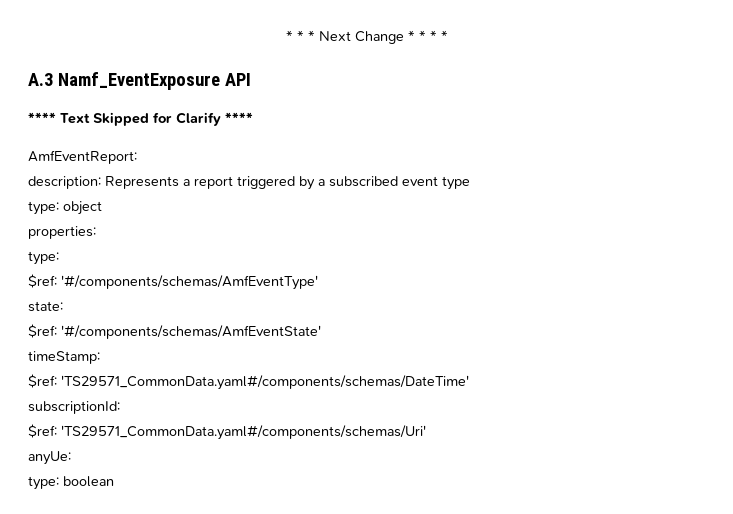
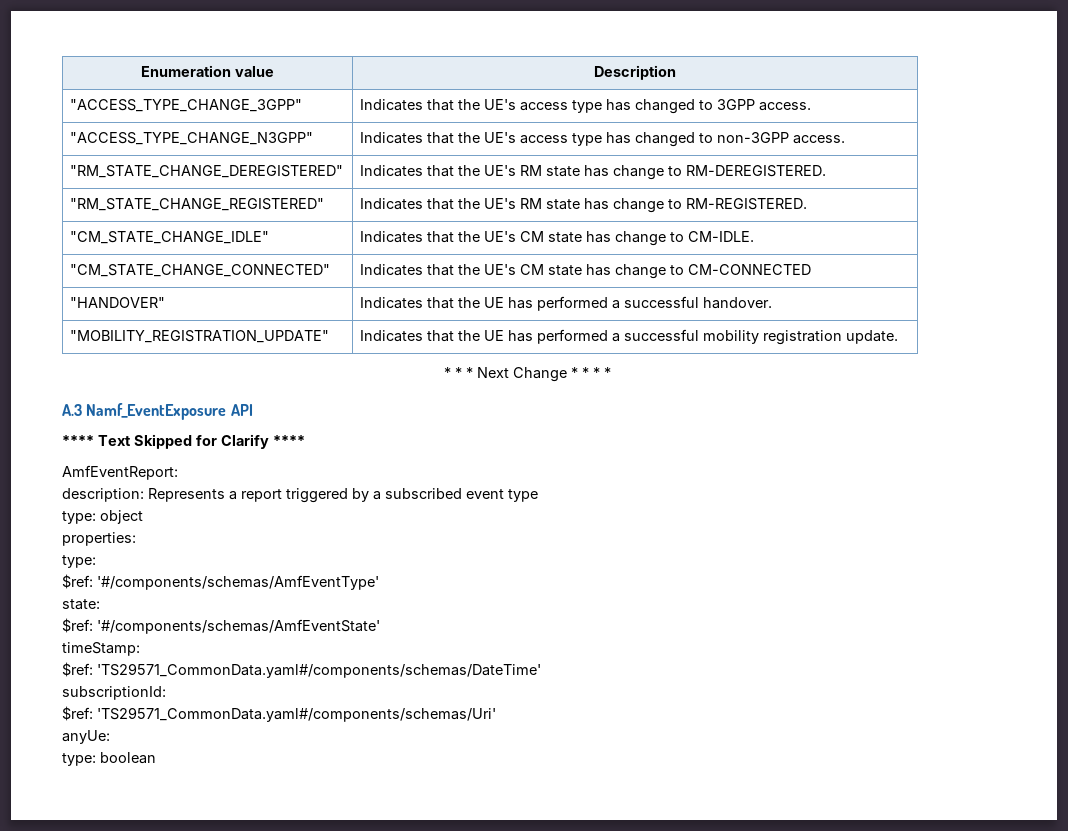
(285, 35) none -> [141,65,274,77] [594,65,676,80] [70,99,303,112] [360,99,812,114] [70,132,314,145] [360,132,846,147] [70,165,344,178] [360,165,827,180] [70,198,325,211] [360,198,808,213] [70,231,270,244] [360,231,755,246] [70,264,331,277] [360,264,812,279] [70,297,166,308] [360,296,773,311] [70,330,330,343] [360,329,899,345] Enumeration value | Description // "ACCESS_TYPE_CHANGE_3GPP" | Indicates that the UE's access type has changed to 3GPP access. // "ACCESS_TYPE_CHANGE_N3GPP" | Indicates that the UE's access type has changed to non-3GPP access. // "RM_STATE_CHANGE_DEREGISTERED" | Indicates that the UE's RM state has change to RM-DEREGISTERED. // "RM_STATE_CHANGE_REGISTERED" | Indicates that the UE's RM state has change to RM-REGISTERED. // "CM_STATE_CHANGE_IDLE" | Indicates that the UE's CM state has change to CM-IDLE. // "CM_STATE_CHANGE_CONNECTED" | Indicates that the UE's CM state has change to CM-CONNECTED // "HANDOVER" | Indicates that the UE has performed a successful handover. // "MOBILITY_REGISTRATION_UPDATE" | Indicates that the UE has performed a successful mobility registration update. //

